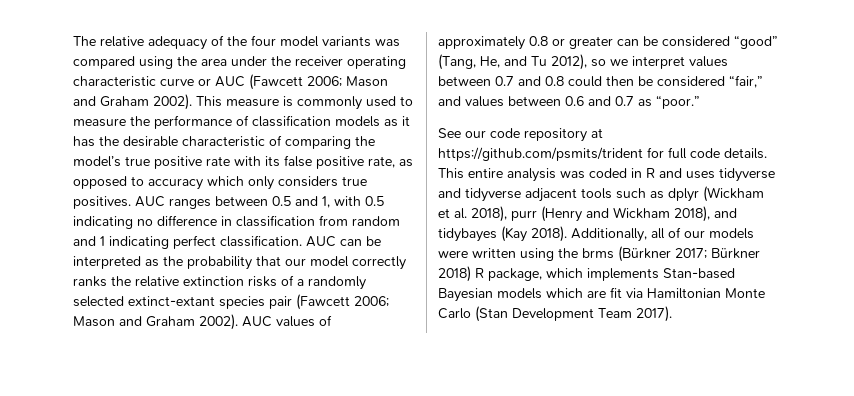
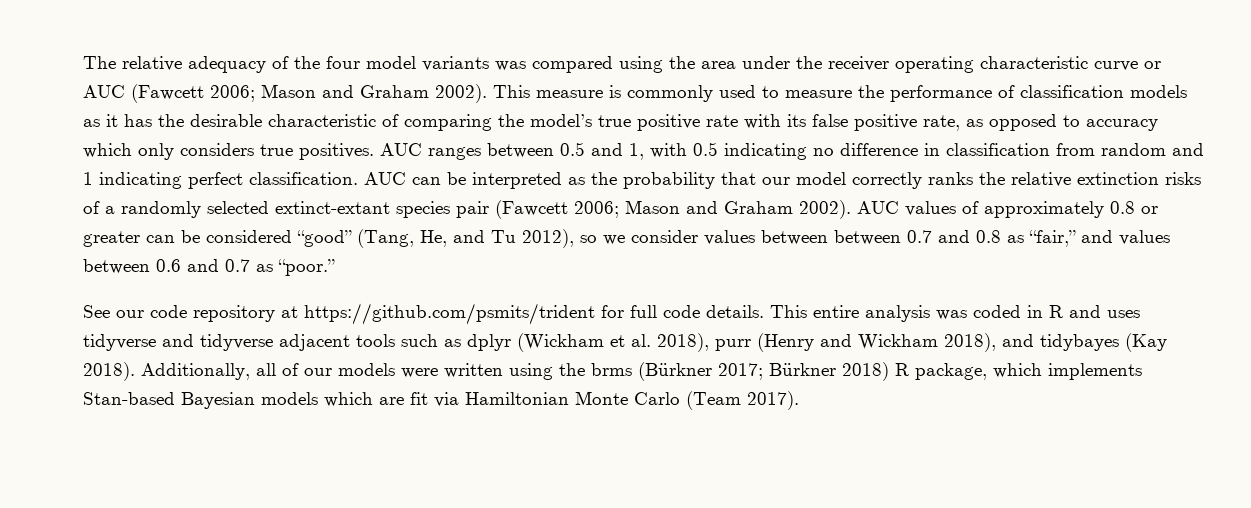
[632,56,728,69] [438,76,491,86] interpret values between -> [631,230,901,245] consider values between between
[568,76,725,87] could then be considered -> [1007,235,1024,243] as
[475,306,632,322] (Stan Development Team -> [686,391,741,410] (Team

